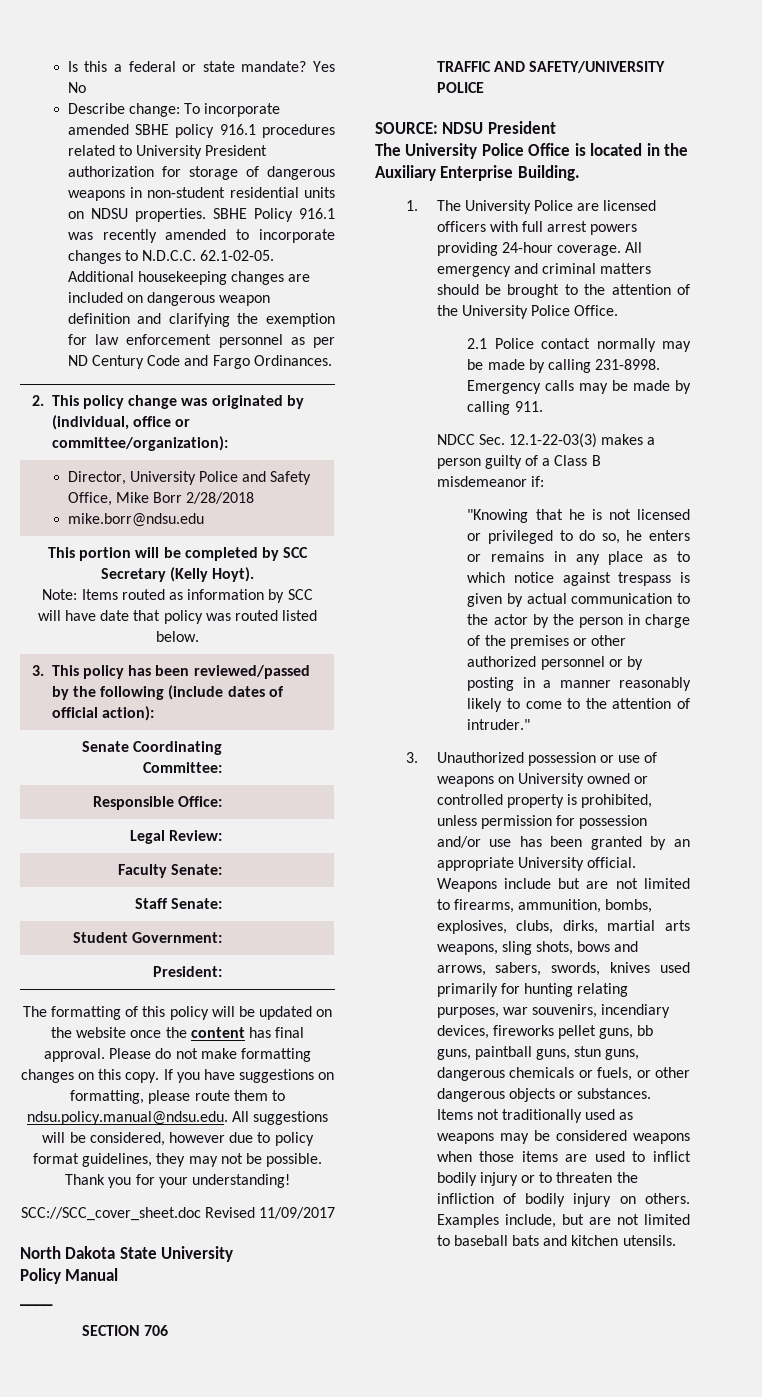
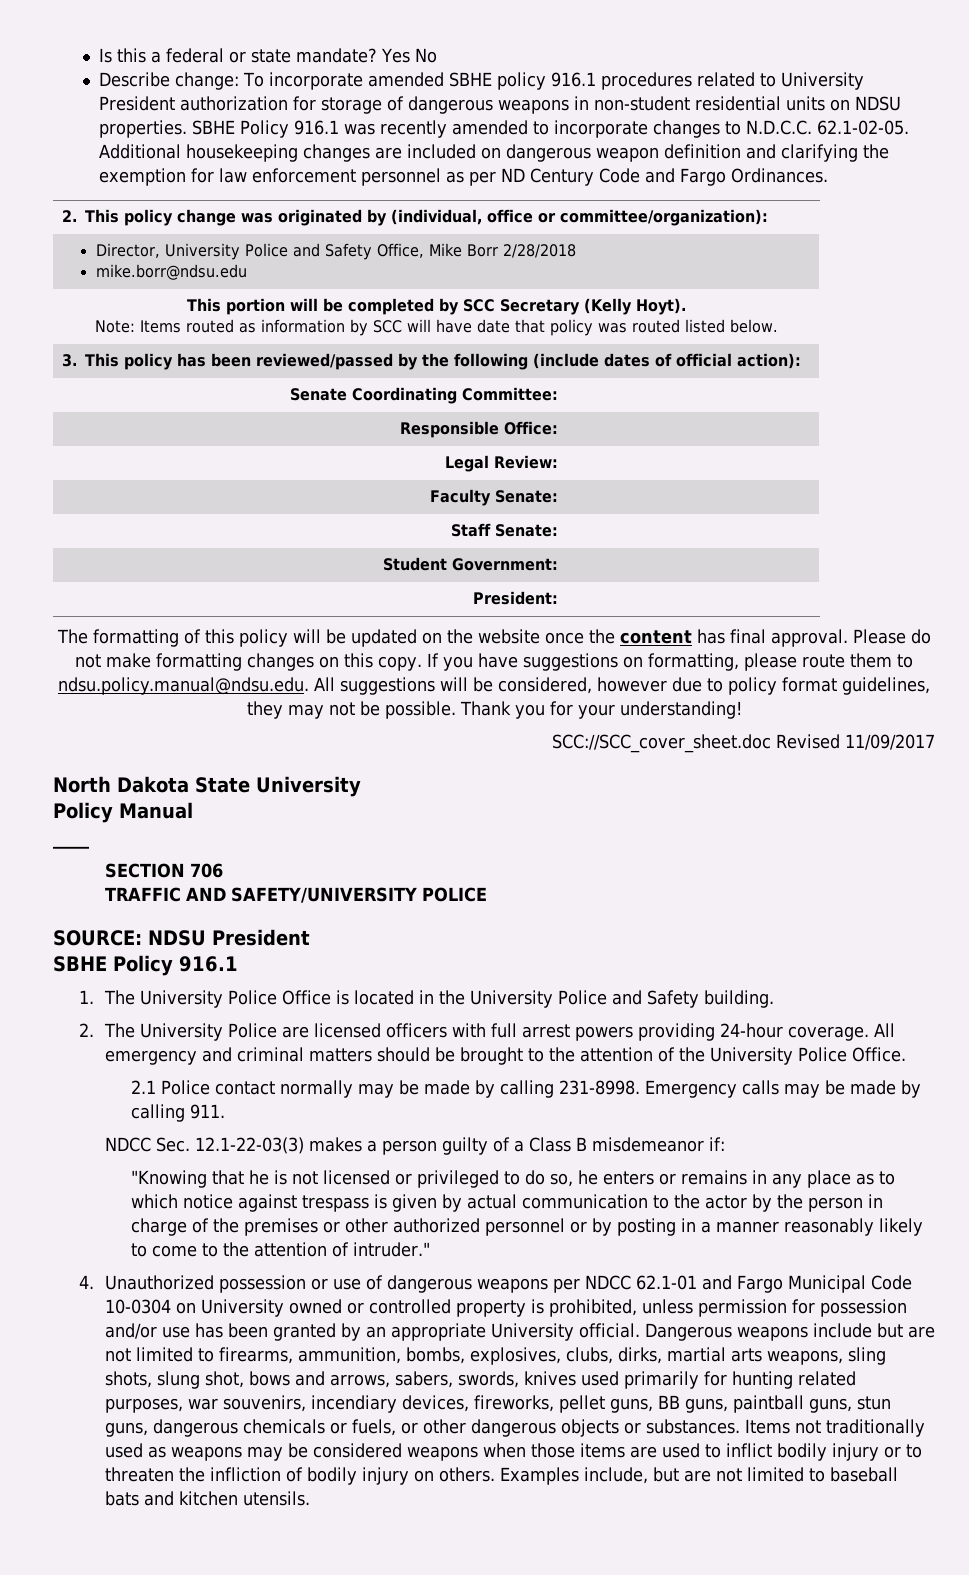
(556, 127) none -> [53,955,238,976] [78,990,94,1004] SBHE Policy 916.1 // 1.
[375,165,580,181] [405,200,418,211] Auxiliary Enterprise Building. // 1. -> [469,990,774,1008] [78,1023,94,1037] University Police and Safety building. // 2.
[405,752,418,763] 3. -> [78,1275,94,1289] 4.
[436,776,494,787] weapons -> [386,1275,912,1293] [104,1299,171,1314] dangerous weapons per NDCC 62.1-01 and Fargo Municipal Code 10-0304
[436,878,497,892] Weapons -> [644,1323,808,1341] Dangerous weapons
(574, 948) none -> [156,1371,244,1389] slung shot,
[577,983,629,997] relating -> [797,1371,856,1386] related
[492,1025,554,1036] fireworks -> [473,1395,554,1412] fireworks,
[637,1025,654,1036] bb -> [657,1395,680,1409] BB

